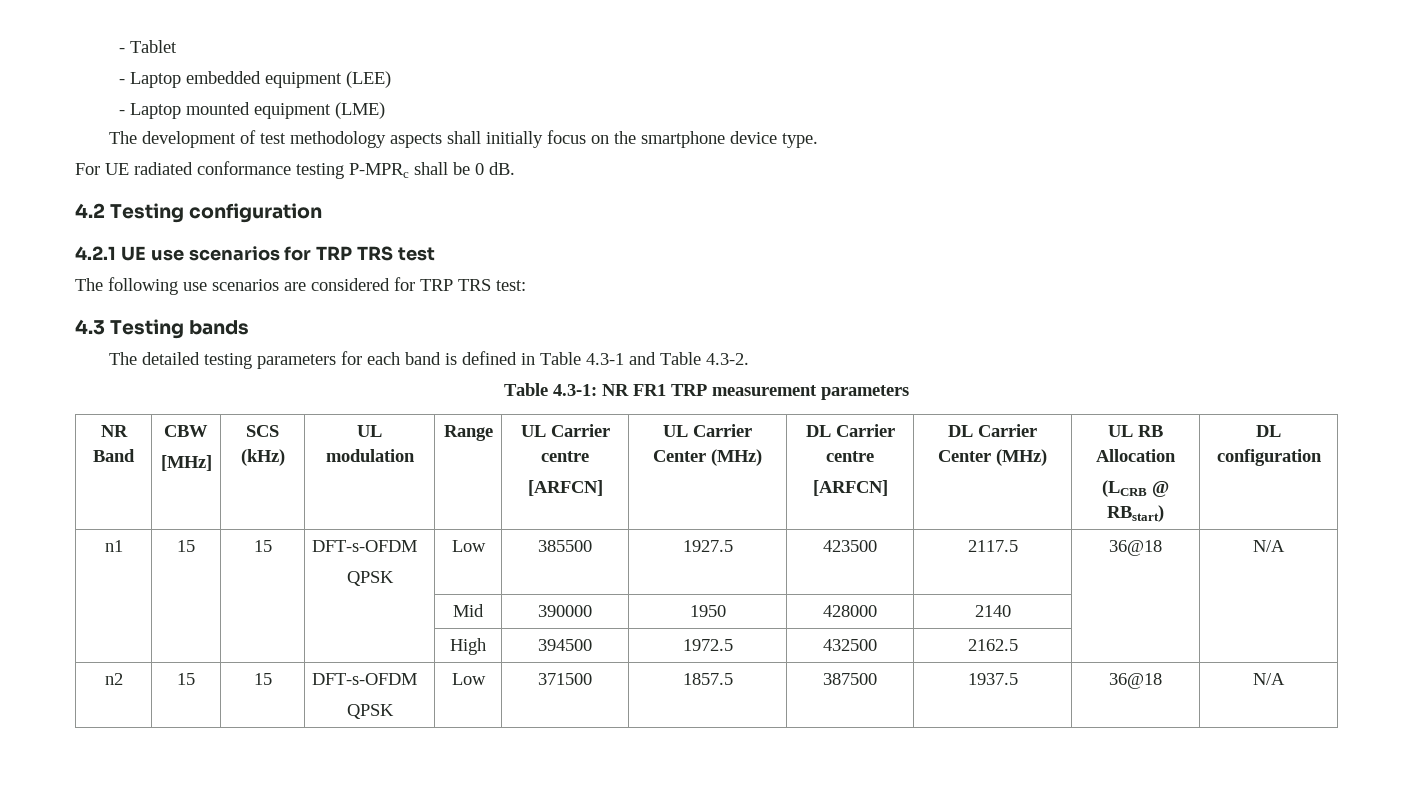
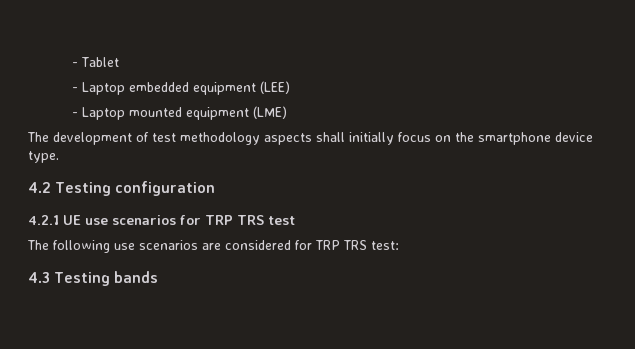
[75,161,515,179] // For UE radiated conformance testing P-MPRc shall be 0 dB. -> (59, 157) none
[109,351,750,369] [504,383,909,400] [100,425,128,437] [93,449,135,462] [164,425,208,437] [160,455,212,471] [246,425,279,437] [240,449,285,466] [357,425,382,437] [325,449,415,462] [443,425,493,441] [520,424,610,437] [541,451,589,462] [527,480,603,496] [663,424,752,437] [653,449,762,466] [805,424,895,437] [826,451,874,462] [812,480,888,496] [948,424,1037,437] [938,449,1047,466] [1108,425,1163,437] [1096,449,1176,462] [1102,480,1169,497] [1107,505,1164,522] [1256,425,1281,437] [1216,449,1322,466] [104,540,123,552] [177,540,195,552] [253,540,272,552] [312,540,418,552] [346,571,394,586] [451,540,486,552] [538,540,592,552] [682,540,733,552] [823,540,877,552] [967,540,1018,552] [1109,540,1162,556] [1253,540,1285,552] [453,604,484,617] [538,605,592,617] [689,605,726,617] [823,605,877,617] [974,605,1011,617] [450,638,486,655] [538,639,592,651] [682,639,733,651] [823,639,877,651] [967,639,1018,651] [104,673,123,685] [177,673,195,685] [253,673,272,685] [312,673,418,685] [346,704,394,719] [451,673,486,685] [538,673,592,685] [682,673,733,685] [823,673,877,685] [967,673,1018,685] [1109,673,1162,689] [1253,673,1285,685] // The detailed testing parameters for each band is defined in Table 4.3-1 and Table 4.3-2. // Table 4.3-1: NR FR1 TRP measurement parameters // NR Band | CBW // [MHz] | SCS (kHz) | UL modulation | Range | UL Carrier centre // [ARFCN] | UL Carrier Center (MHz) | DL Carrier centre // [ARFCN] | DL Carrier Center (MHz) | UL RB Allocation // (LCRB @ RBstart) | DL configuration // n1 | 15 | 15 | DFT-s-OFDM // QPSK | Low | 385500 | 1927.5 | 423500 | 2117.5 | 36@18 | N/A // | | | | Mid | 390000 | 1950 | 428000 | 2140 | | // | | | | High | 394500 | 1972.5 | 432500 | 2162.5 | | // n2 | 15 | 15 | DFT-s-OFDM // QPSK | Low | 371500 | 1857.5 | 387500 | 1937.5 | 36@18 | N/A -> (159, 277) none

